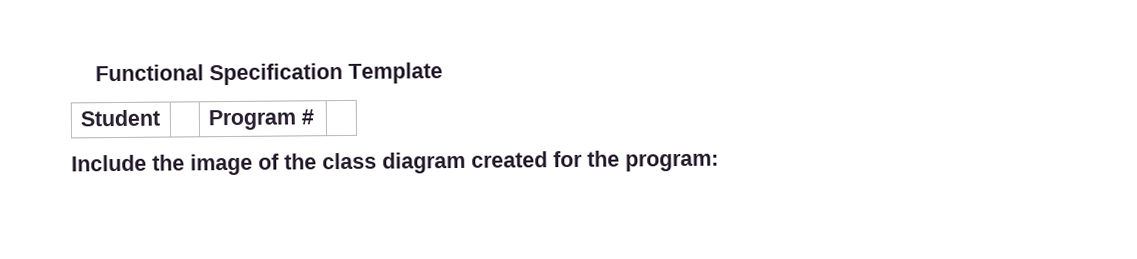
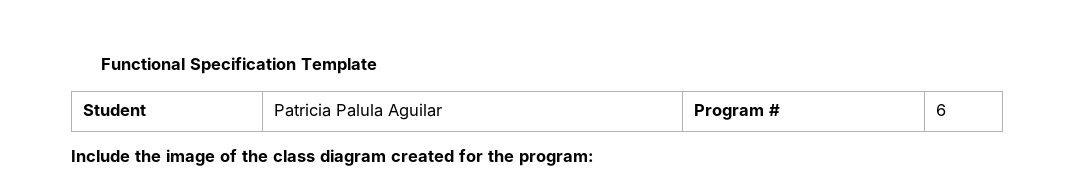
(160, 118) none -> [274,103,443,120] Patricia Palula Aguilar
(314, 117) none -> [936,104,947,116] 6

